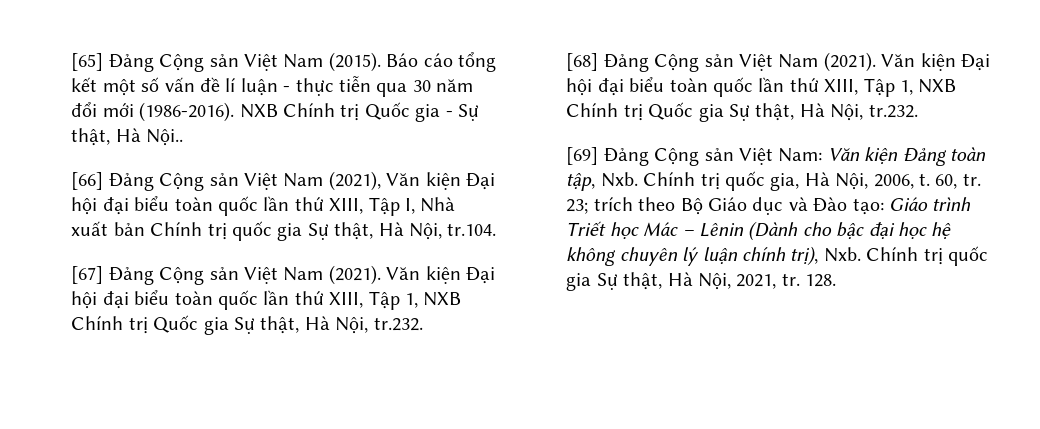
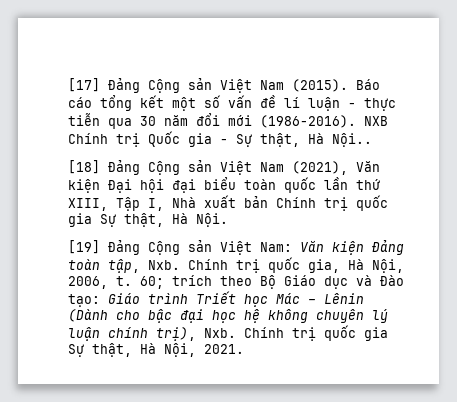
[71,53,104,71] [65] -> [67,78,100,92] [17]
[71,172,104,190] [66] -> [67,160,100,174] [18]
[408,223,497,240] [71,265,495,285] [71,290,462,310] [71,315,423,335] [566,52,990,72] [566,77,957,97] [566,102,918,122] [566,147,599,165] Nội, tr.104. // [67] Đảng Cộng sản Việt Nam (2021). Văn kiện Đại hội đại biểu toàn quốc lần thứ XIII, Tập 1, NXB Chính trị Quốc gia Sự thật, Hà Nội, tr.232. // [68] Đảng Cộng sản Việt Nam (2021). Văn kiện Đại hội đại biểu toàn quốc lần thứ XIII, Tập 1, NXB Chính trị Quốc gia Sự thật, Hà Nội, tr.232. // [69] -> [195,213,228,227] [67,240,100,254] Nội. // [19]
[935,173,981,189] [566,199,589,214] 60, tr. 23; -> [139,276,164,289] 60;
[736,273,837,289] 2021, tr. 128. -> [203,344,244,354] 2021.

